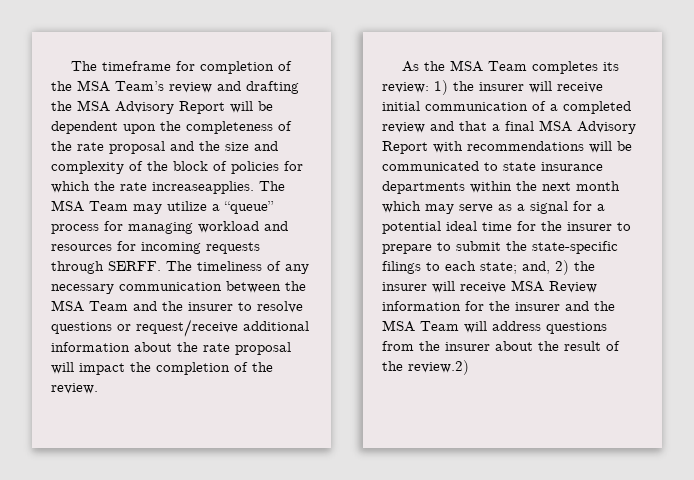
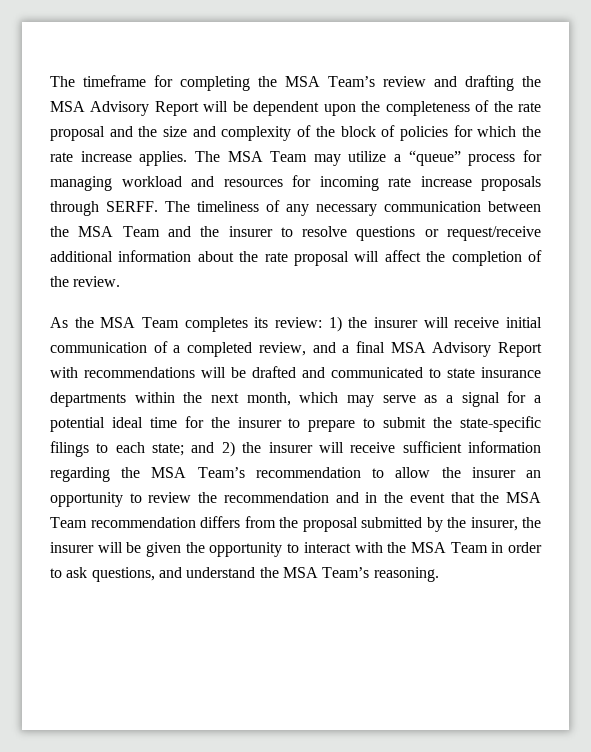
[200,61,293,74] completion of -> [180,76,250,91] completing
[152,181,254,194] increaseapplies. -> [80,151,188,166] increase applies.
[206,242,260,254] requests -> [388,176,541,191] rate increase proposals
[79,363,125,375] impact -> [384,250,421,262] affect
[382,121,487,133] review and that -> [258,342,336,356] review, and
(632, 146) none -> [252,366,325,378] drafted and
[576,181,620,191] month -> [246,392,291,406] month,
[522,261,550,274] and, -> [191,442,215,453] and
[511,280,597,293] [382,301,615,311] [382,320,607,334] [382,341,620,351] [382,360,469,375] MSA Review information for the insurer and the MSA Team will address questions from the insurer about the result of the review.2) -> [402,441,542,453] [50,467,541,482] [50,492,542,507] [50,516,541,532] [50,542,542,557] [50,567,439,582] sufficient information regarding the MSA Team’s recommendation to allow the insurer an opportunity to review the recommendation and in the event that the MSA Team recommendation differs from the proposal submitted by the insurer, the insurer will be given the opportunity to interact with the MSA Team in order to ask questions, and understand the MSA Team’s reasoning.

